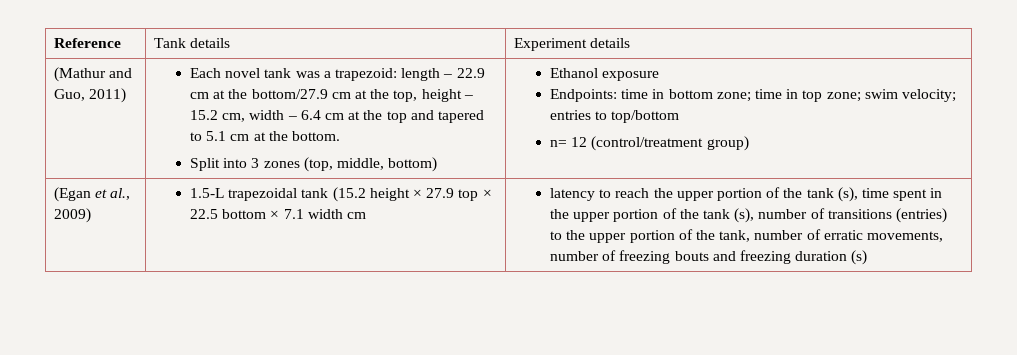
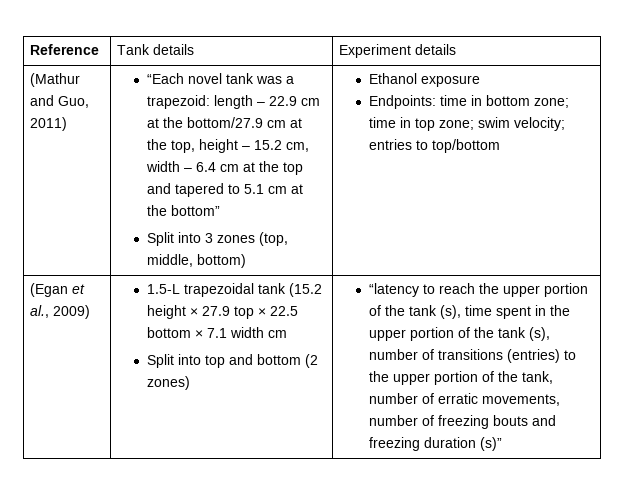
[190,68,222,78] Each -> [146,73,184,84] “Each
[292,131,341,141] bottom. -> [170,205,220,216] bottom”
[550,136,749,151] // n= 12 (control/treatment group) -> (500, 146) none
[550,188,596,201] | latency -> [146,354,318,368] [146,376,190,390] [368,283,419,297] // Split into top and bottom (2 zones) | “latency
[851,250,868,265] (s) -> [479,437,502,451] (s)”

